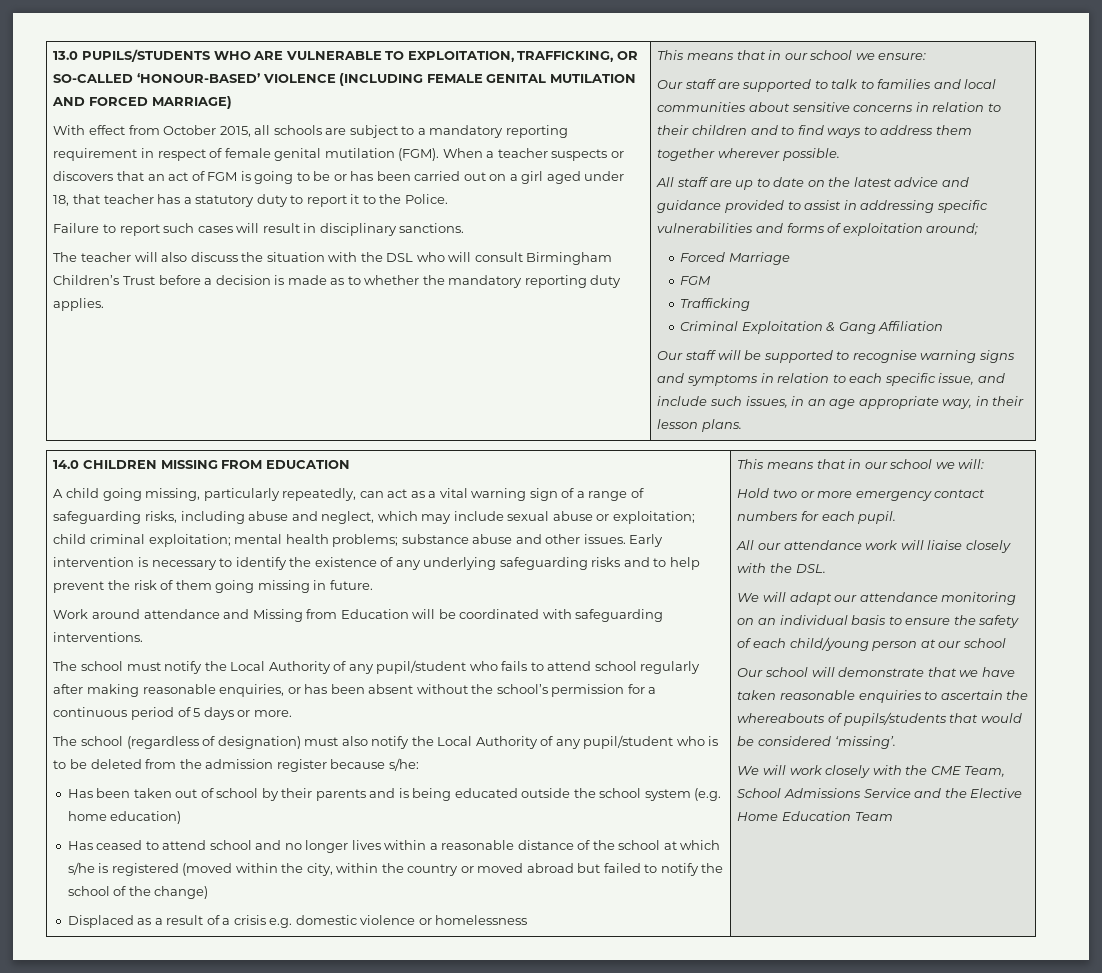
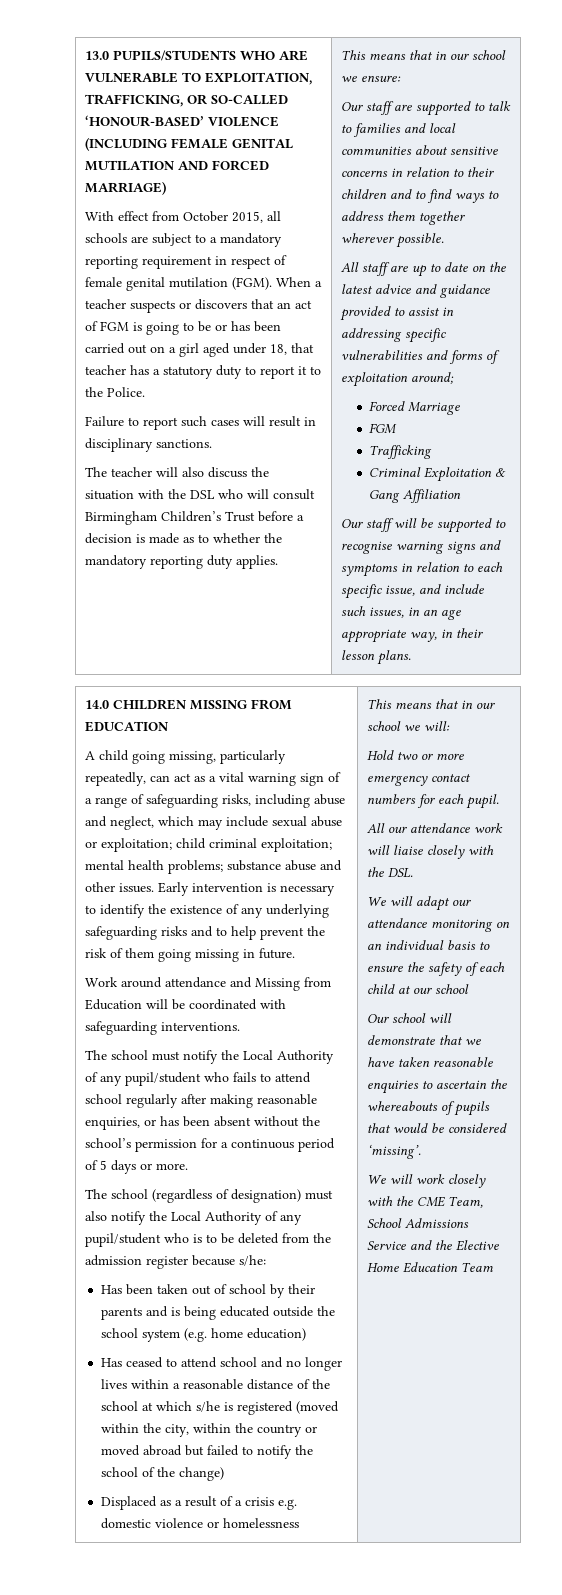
[789,637,918,651] child/young person -> [367,984,396,994] child
[843,712,947,726] pupils/students -> [454,1101,491,1116] pupils

